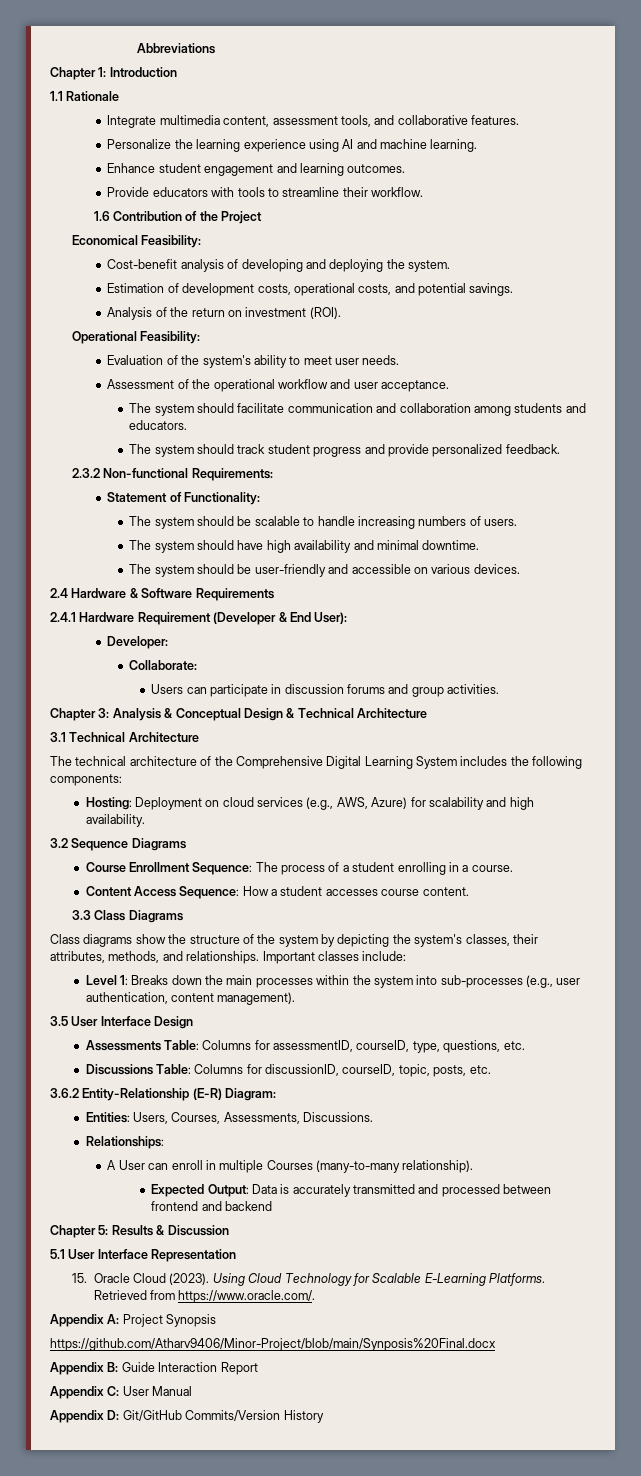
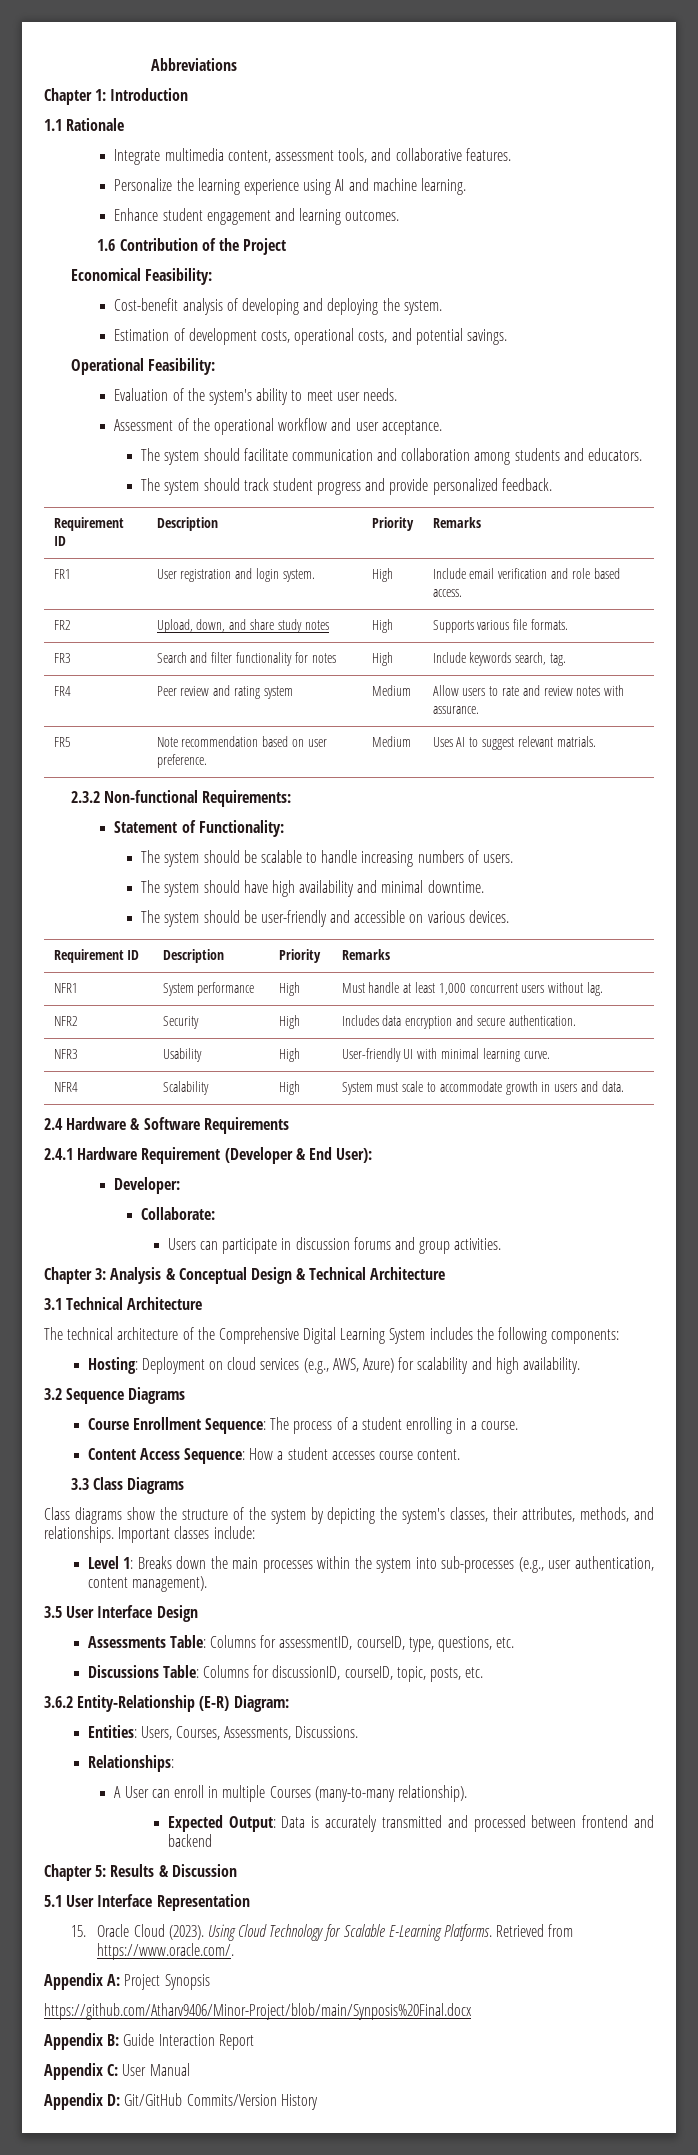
[107,187,424,197] // Provide educators with tools to streamline their workflow. -> (400, 215) none
[107,307,341,320] // Analysis of the return on investment (ROI). -> (507, 337) none
(560, 449) none -> [53,517,124,531] [53,536,66,546] [156,517,218,531] [371,517,414,531] [432,517,481,528] [53,569,71,579] [156,568,315,582] [371,568,393,582] [432,568,620,579] [432,589,462,597] [53,620,71,630] [156,619,329,633] [371,619,393,633] [432,619,569,633] [53,653,71,663] [156,652,336,666] [371,652,393,666] [432,652,567,666] [53,686,71,696] [156,685,293,699] [371,685,411,696] [432,685,625,696] [432,706,479,714] [53,737,71,747] [156,736,327,747] [156,754,207,768] [371,736,411,747] [432,736,596,750] // Requirement ID | Description | Priority | Remarks // FR1 | User registration and login system. | High | Include email verification and role based access. // FR2 | Upload, down, and share study notes | High | Supports various file formats. // FR3 | Search and filter functionality for notes | High | Include keywords search, tag. // FR4 | Peer review and rating system | Medium | Allow users to rate and review notes with assurance. // FR5 | Note recommendation based on user preference. | Medium | Uses AI to suggest relevant matrials.
(520, 569) none -> [53,949,140,963] [162,949,224,963] [278,949,321,963] [341,949,390,960] [53,983,78,993] [162,982,255,996] [278,982,300,996] [341,982,603,996] [53,1016,78,1026] [162,1016,199,1029] [278,1015,300,1029] [341,1015,576,1029] [53,1049,78,1059] [162,1048,202,1062] [278,1048,300,1062] [341,1048,550,1062] [53,1082,78,1092] [162,1081,209,1095] [278,1081,300,1095] [341,1081,624,1095] // Requirement ID | Description | Priority | Remarks // NFR1 | System performance | High | Must handle at least 1,000 concurrent users without lag. // NFR2 | Security | High | Includes data encryption and secure authentication. // NFR3 | Usability | High | User-friendly UI with minimal learning curve. // NFR4 | Scalability | High | System must scale to accommodate growth in users and data.

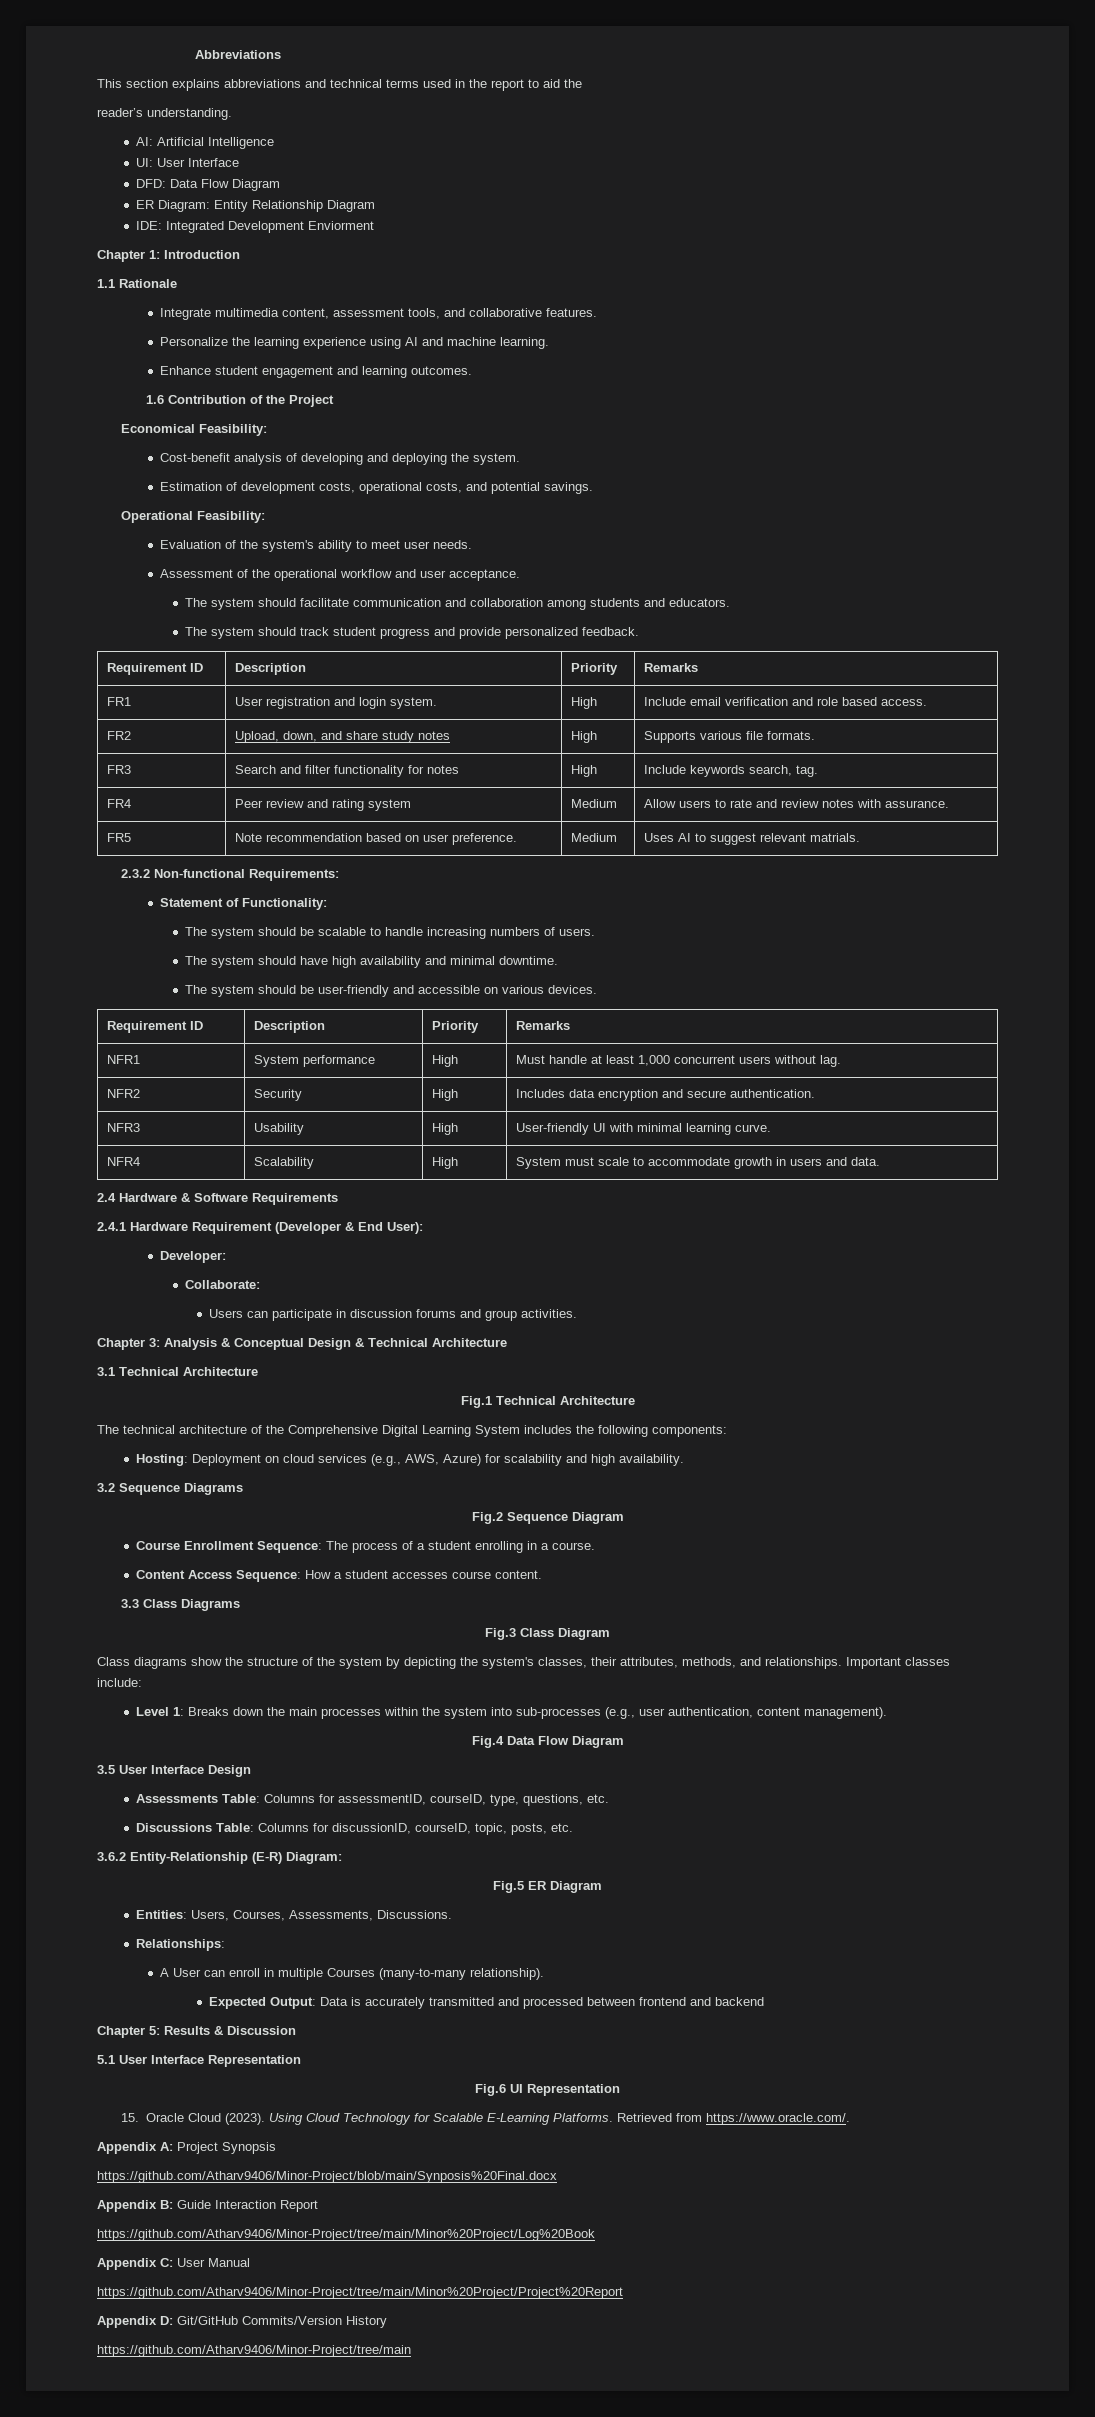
(237, 64) none -> [97,79,582,91] [97,108,232,120] [135,137,274,149] [135,158,239,167] [135,179,280,191] [135,200,375,212] [135,221,374,233] // This section explains abbreviations and technical terms used in the report to aid the // reader’s understanding. // AI: Artificial Intelligence // UI: User Interface // DFD: Data Flow Diagram // ER Diagram: Entity Relationship Diagram // IDE: Integrated Development Enviorment
(203, 1303) none -> [460,1396,635,1408] // Fig.1 Technical Architecture
(186, 1395) none -> [471,1512,624,1524] // Fig.2 Sequence Diagram
(185, 1485) none -> [485,1628,610,1640] // Fig.3 Class Diagram
(207, 1584) none -> [471,1736,624,1748] // Fig.4 Data Flow Diagram
(289, 1703) none -> [493,1881,602,1893] // Fig.5 ER Diagram
(250, 1902) none -> [475,2084,620,2096] // Fig.6 UI Representation
(254, 2042) none -> [97,2229,595,2241] // https://github.com/Atharv9406/Minor-Project/tree/main/Minor%20Project/Log%20Book
(190, 2069) none -> [97,2287,623,2299] // https://github.com/Atharv9406/Minor-Project/tree/main/Minor%20Project/Project%20Report
(318, 2102) none -> [97,2345,411,2357] // https://github.com/Atharv9406/Minor-Project/tree/main

